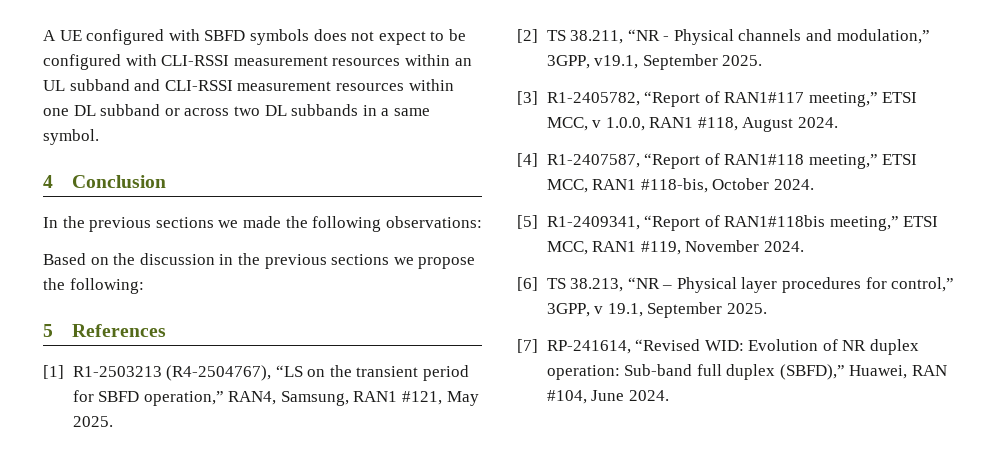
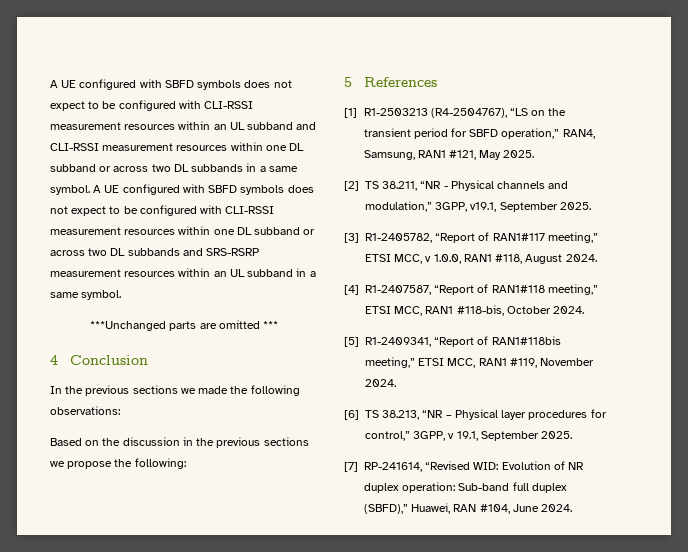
(99, 137) none -> [93,184,314,195] [50,205,275,216] [50,226,316,235] [50,248,260,256] [50,268,316,277] [50,290,122,300] [90,320,278,331] A UE configured with SBFD symbols does not expect to be configured with CLI-RSSI measurement resources within one DL subband or across two DL subbands and SRS-RSRP measurement resources within an UL subband in a same symbol. // ***Unchanged parts are omitted ***

